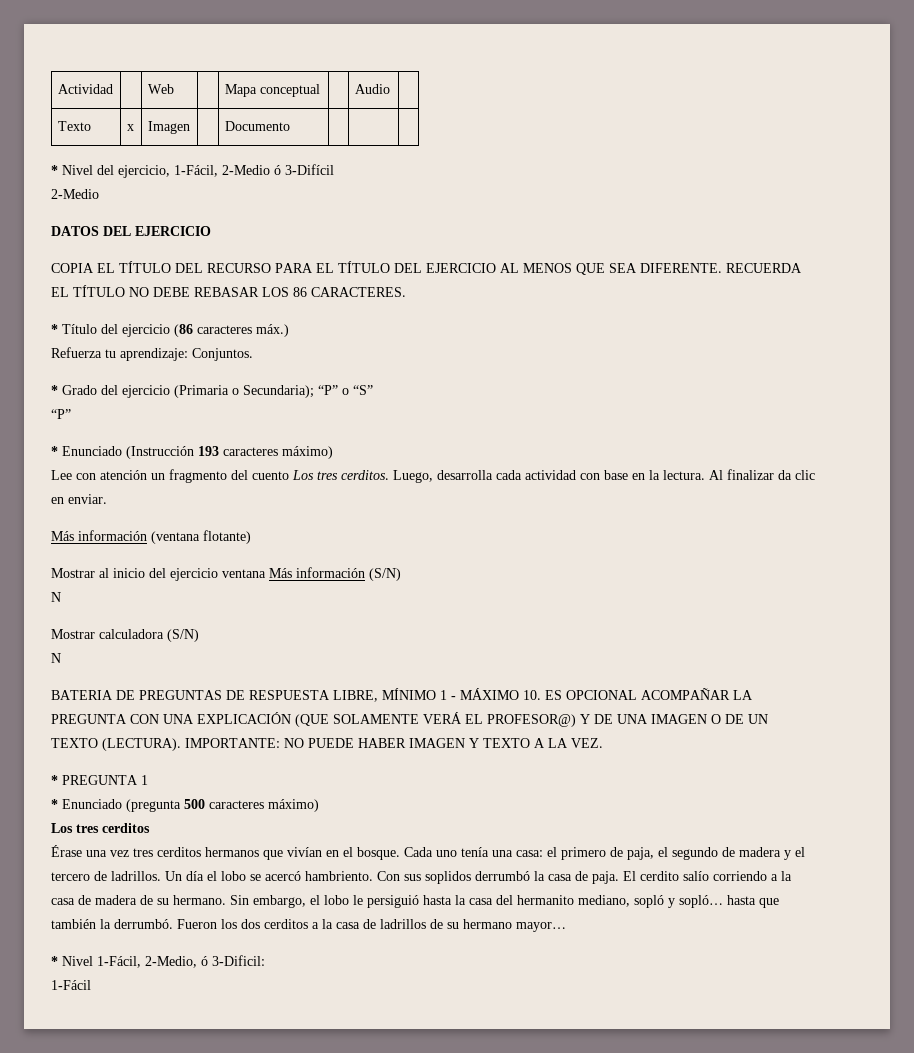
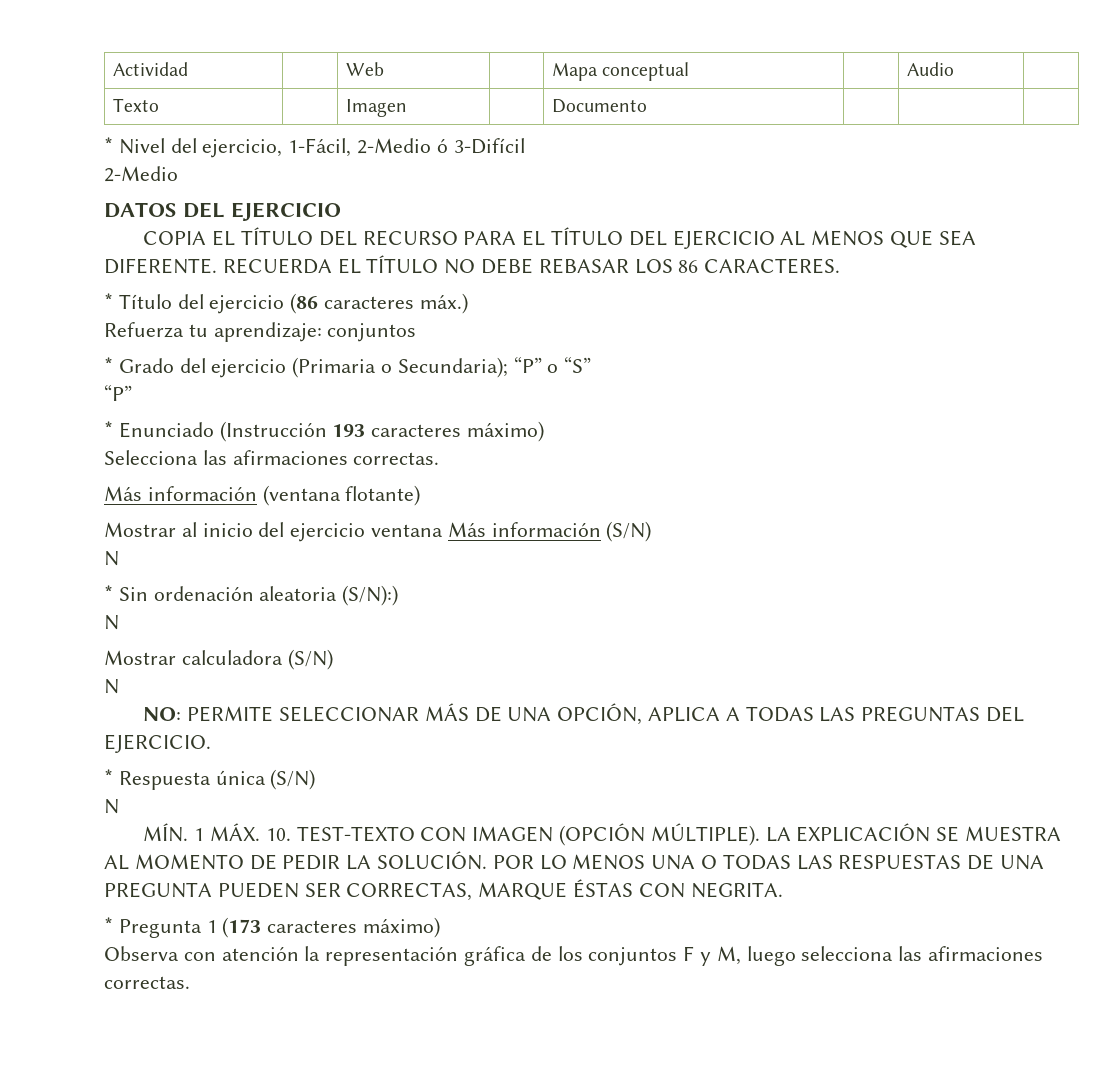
[126,124,134,131] x -> (159, 105) none
[192,348,253,361] Conjuntos. -> [327,323,417,342] conjuntos
[51,469,815,483] [51,494,107,504] Lee con atención un fragmento del cuento Los tres cerditos. Luego, desarrolla cada actividad con base en la lectura. Al finalizar da clic en enviar. -> [104,450,440,465] Selecciona las afirmaciones correctas.
[51,629,199,642] [51,653,61,663] [51,688,753,702] [51,712,768,727] [51,738,603,751] [51,775,148,785] [51,799,319,812] [51,823,150,833] [51,845,805,860] [51,871,792,884] [51,895,779,908] [51,919,566,932] [51,955,265,968] [51,980,91,990] Mostrar calculadora (S/N) // N // BATERIA DE PREGUNTAS DE RESPUESTA LIBRE, MÍNIMO 1 - MÁXIMO 10. ES OPCIONAL ACOMPAÑAR LA PREGUNTA CON UNA EXPLICACIÓN (QUE SOLAMENTE VERÁ EL PROFESOR@) Y DE UNA IMAGEN O DE UN TEXTO (LECTURA). IMPORTANTE: NO PUEDE HABER IMAGEN Y TEXTO A LA VEZ. // * PREGUNTA 1 // * Enunciado (pregunta 500 caracteres máximo) // Los tres cerditos // Érase una vez tres cerditos hermanos que vivían en el bosque. Cada uno tenía una casa: el primero de paja, el segundo de madera y el tercero de ladrillos. Un día el lobo se acercó hambriento. Con sus soplidos derrumbó la casa de paja. El cerdito salío corriendo a la casa de madera de su hermano. Sin embargo, el lobo le persiguió hasta la casa del hermanito mediano, sopló y sopló… hasta que también la derrumbó. Fueron los dos cerditos a la casa de ladrillos de su hermano mayor… // * Nivel 1-Fácil, 2-Medio, ó 3-Dificil: // 1-Fácil -> [104,585,399,606] [104,615,119,630] [104,649,333,670] [104,679,119,694] [143,703,1025,725] [104,734,211,753] [104,769,316,790] [104,799,119,814] [143,823,1062,846] [104,851,1045,870] [104,879,783,901] [104,917,441,938] [104,946,1044,966] [104,976,190,989] * Sin ordenación aleatoria (S/N):) // N // Mostrar calculadora (S/N) // N // NO: PERMITE SELECCIONAR MÁS DE UNA OPCIÓN, APLICA A TODAS LAS PREGUNTAS DEL EJERCICIO. // * Respuesta única (S/N) // N // MÍN. 1 MÁX. 10. TEST-TEXTO CON IMAGEN (OPCIÓN MÚLTIPLE). LA EXPLICACIÓN SE MUESTRA AL MOMENTO DE PEDIR LA SOLUCIÓN. POR LO MENOS UNA O TODAS LAS RESPUESTAS DE UNA PREGUNTA PUEDEN SER CORRECTAS, MARQUE ÉSTAS CON NEGRITA. // * Pregunta 1 (173 caracteres máximo) // Observa con atención la representación gráfica de los conjuntos F y M, luego selecciona las afirmaciones correctas.

